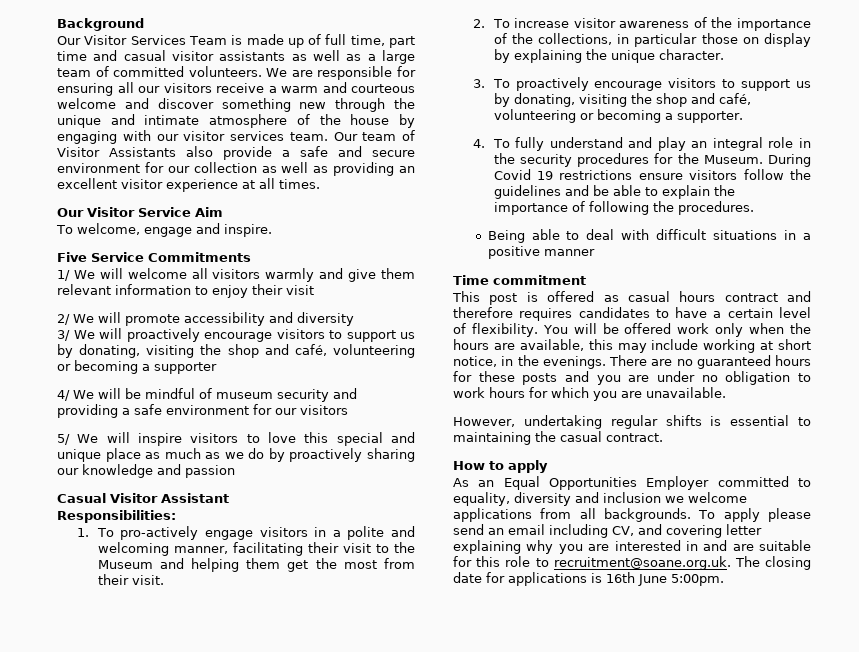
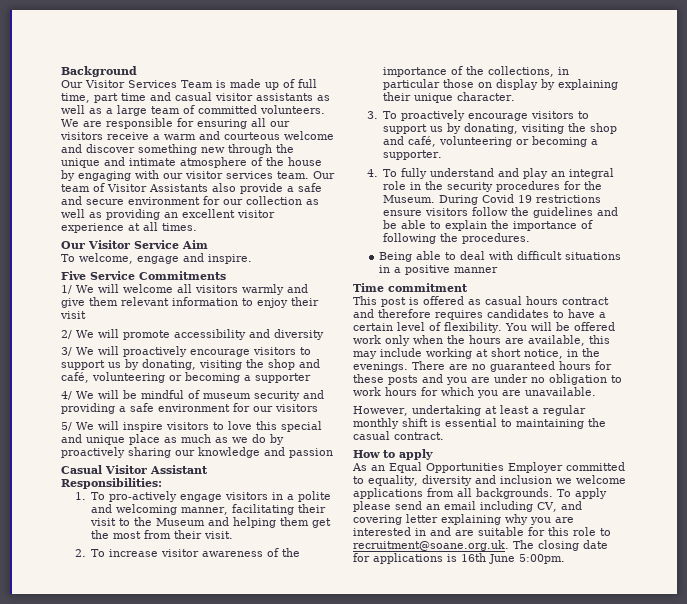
[585,49,607,60] the -> [383,92,412,101] their
[610,415,702,429] regular shifts -> [484,405,586,416] [353,418,428,429] at least a regular monthly shift

